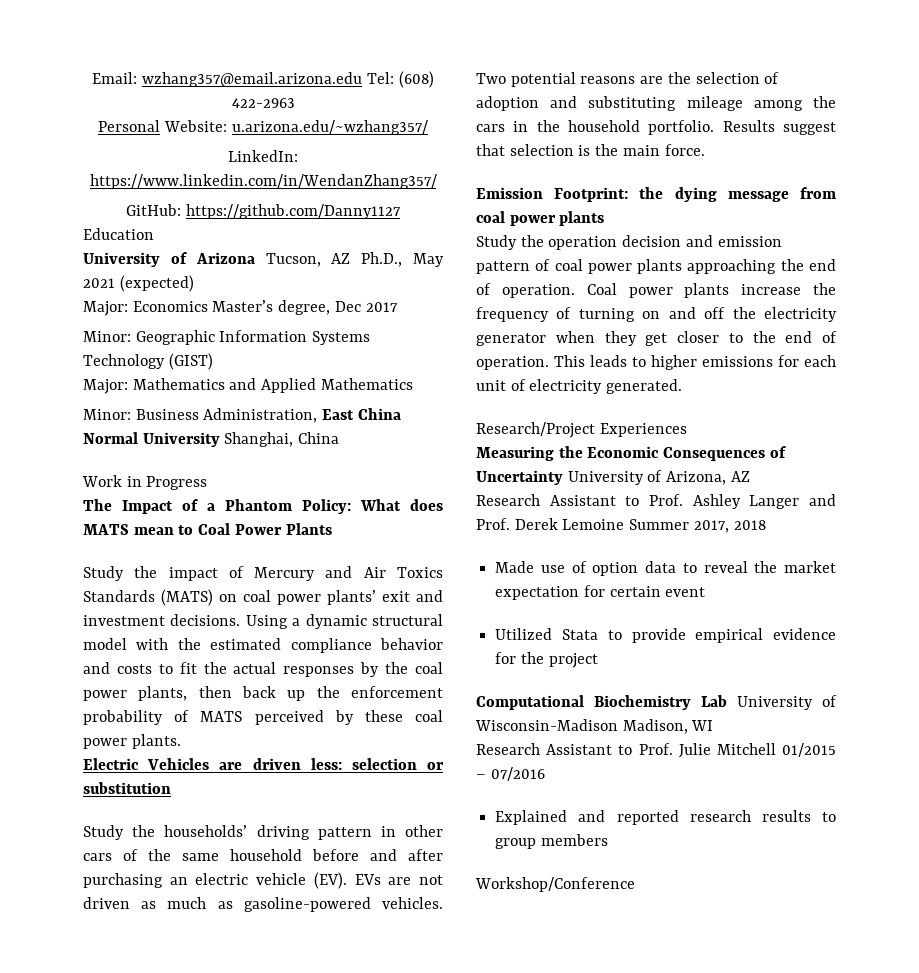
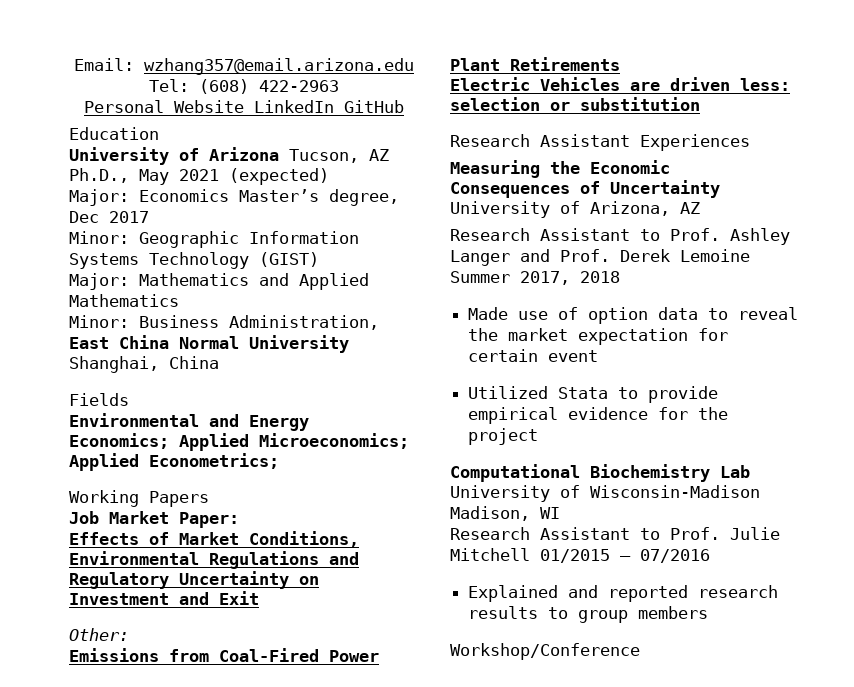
[164,120,428,135] [228,150,298,162] [89,174,437,189] [126,204,401,219] Website: u.arizona.edu/~wzhang357/ // LinkedIn: https://www.linkedin.com/in/WendanZhang357/ // GitHub: https://github.com/Danny1127 -> [173,100,404,113] Website LinkedIn GitHub
[82,475,208,490] [83,499,443,514] [83,523,332,535] [83,566,443,581] [83,589,443,606] [83,614,443,629] [83,638,443,653] [83,662,444,677] [83,686,443,701] [83,710,443,725] [83,734,181,749] Work in Progress // The Impact of a Phantom Policy: What does MATS mean to Coal Power Plants // Study the impact of Mercury and Air Toxics Standards (MATS) on coal power plants’ exit and investment decisions. Using a dynamic structural model with the estimated compliance behavior and costs to fit the actual responses by the coal power plants, then back up the enforcement probability of MATS perceived by these coal power plants. -> [69,393,129,406] [69,413,309,431] [69,433,409,451] [69,453,279,471] [69,490,209,507] [69,511,239,528] [69,531,359,547] [69,551,359,569] [69,571,319,589] [69,591,259,605] [69,628,129,641] [69,648,379,662] [450,57,620,71] Fields // Environmental and Energy Economics; Applied Microeconomics; Applied Econometrics; // Working Papers // Job Market Paper: // Effects of Market Conditions, Environmental Regulations and Regulatory Uncertainty on Investment and Exit // Other: // Emissions from Coal-Fired Power Plant Retirements
[83,825,443,840] [83,849,443,861] [83,872,444,889] [83,897,443,912] [476,72,780,87] [476,96,836,111] [476,120,836,135] [476,144,705,156] [476,187,836,202] [476,211,605,226] [476,235,782,250] [476,259,836,274] [476,283,836,298] [476,307,837,322] [476,331,837,346] [476,355,836,370] [476,379,683,394] [476,422,595,438] Study the households’ driving pattern in other cars of the same household before and after purchasing an electric vehicle (EV). EVs are not driven as much as gasoline-powered vehicles. Two potential reasons are the selection of adoption and substituting mileage among the cars in the household portfolio. Results suggest that selection is the main force. // Emission Footprint: the dying message from coal power plants // Study the operation decision and emission pattern of coal power plants approaching the end of operation. Coal power plants increase the frequency of turning on and off the electricity generator when they get closer to the end of operation. This leads to higher emissions for each unit of electricity generated. // Research/Project -> [450,134,630,147] Research Assistant

